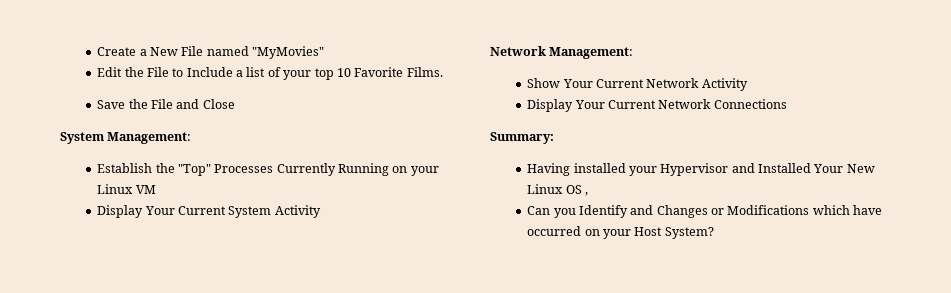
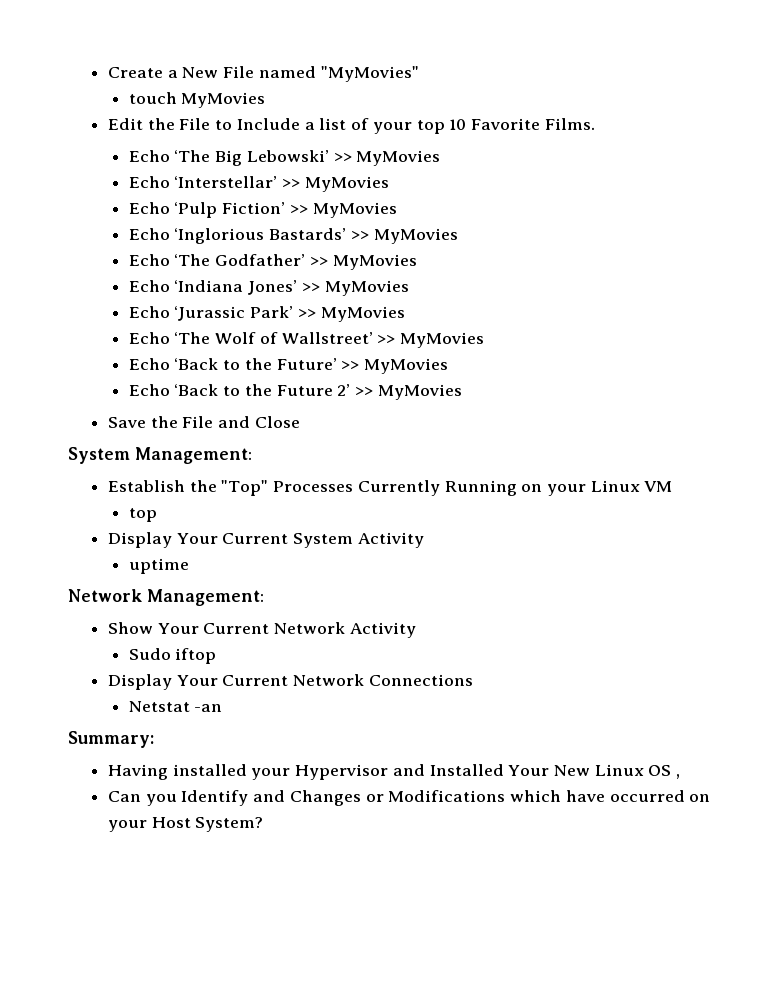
(325, 52) none -> [128,92,266,108] // touch MyMovies
(443, 72) none -> [128,150,441,166] [128,176,389,192] [128,202,397,218] [128,228,458,244] [128,254,417,270] [128,280,409,296] [128,306,405,322] [128,332,485,348] [128,358,449,374] [128,384,462,400] // Echo ‘The Big Lebowski’ >> MyMovies // Echo ‘Interstellar’ >> MyMovies // Echo ‘Pulp Fiction’ >> MyMovies // Echo ‘Inglorious Bastards’ >> MyMovies // Echo ‘The Godfather’ >> MyMovies // Echo ‘Indiana Jones’ >> MyMovies // Echo ‘Jurassic Park’ >> MyMovies // Echo ‘The Wolf of Wallstreet’ >> MyMovies // Echo ‘Back to the Future’ >> MyMovies // Echo ‘Back to the Future 2’ >> MyMovies
(156, 189) none -> [128,508,157,522] // top
(321, 211) none -> [128,558,189,574] // uptime
(748, 84) none -> [128,648,217,664] // Sudo iftop
(787, 104) none -> [128,701,223,712] // Netstat -an

